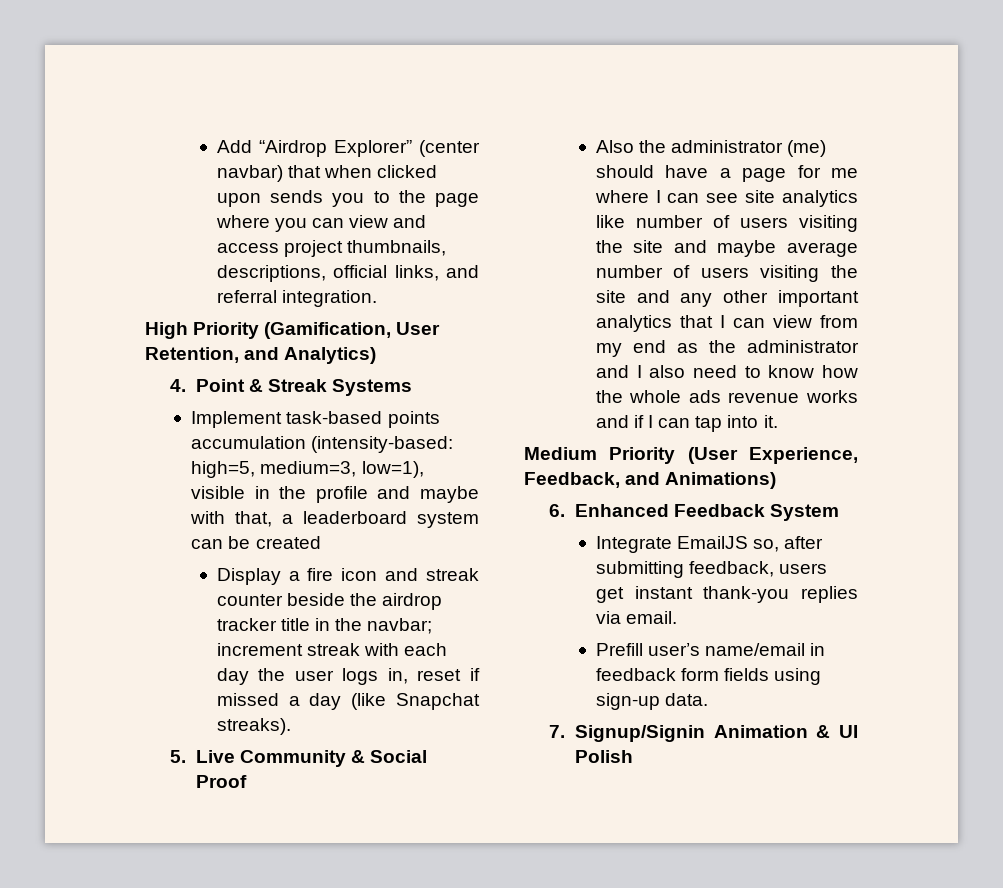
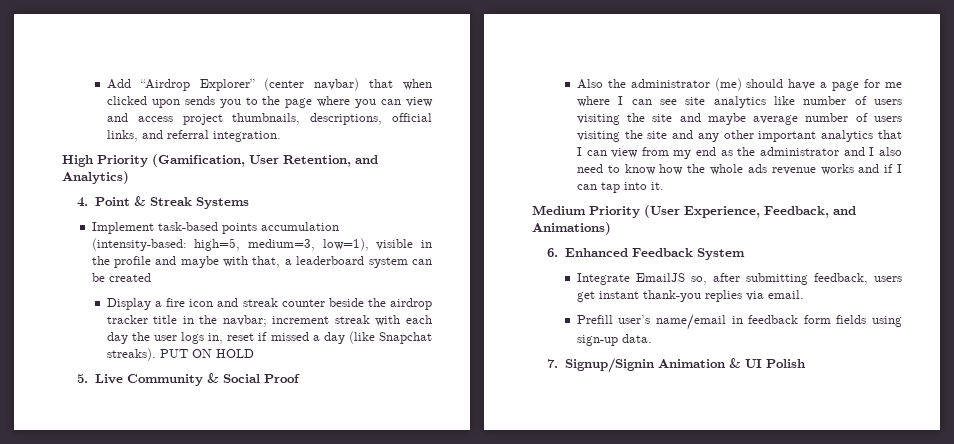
(291, 726) none -> [159,349,254,358] PUT ON HOLD

